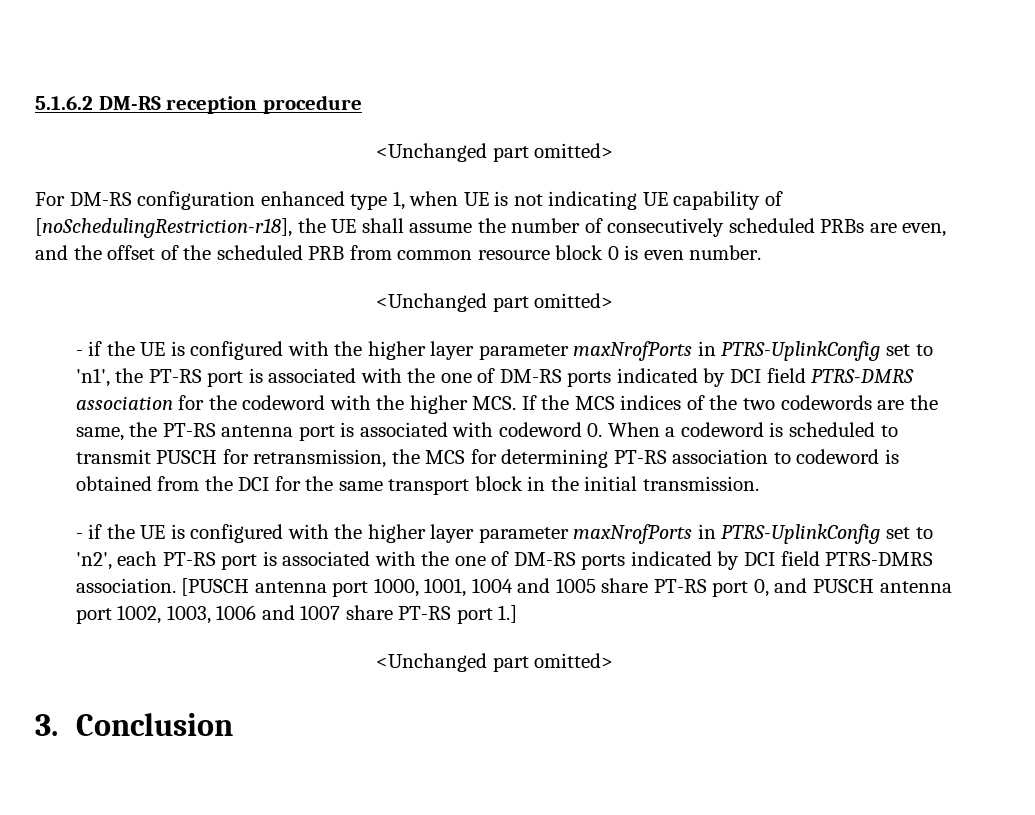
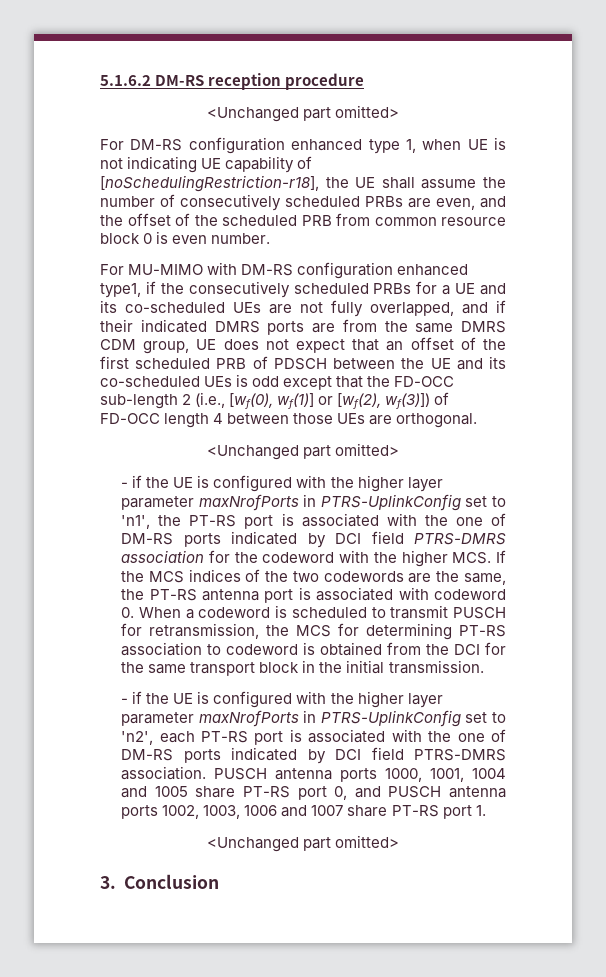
(762, 252) none -> [100,262,469,279] [100,281,507,298] [100,300,506,317] [100,319,506,335] [100,337,506,354] [100,356,507,370] [100,374,455,390] [100,392,450,409] [100,413,478,428] // For MU-MIMO with DM-RS configuration enhanced type1, if the consecutively scheduled PRBs for a UE and its co-scheduled UEs are not fully overlapped, and if their indicated DMRS ports are from the same DMRS CDM group, UE does not expect that an offset of the first scheduled PRB of PDSCH between the UE and its co-scheduled UEs is odd except that the FD-OCC sub-length 2 (i.e., [wf(0), wf(1)] or [wf(2), wf(3)]) of FD-OCC length 4 between those UEs are orthogonal.
[181,578,369,597] [PUSCH antenna port -> [214,768,378,782] PUSCH antenna ports
[75,608,112,624] port -> [121,805,159,819] ports
[498,605,518,623] 1.] -> [475,805,486,816] 1.

